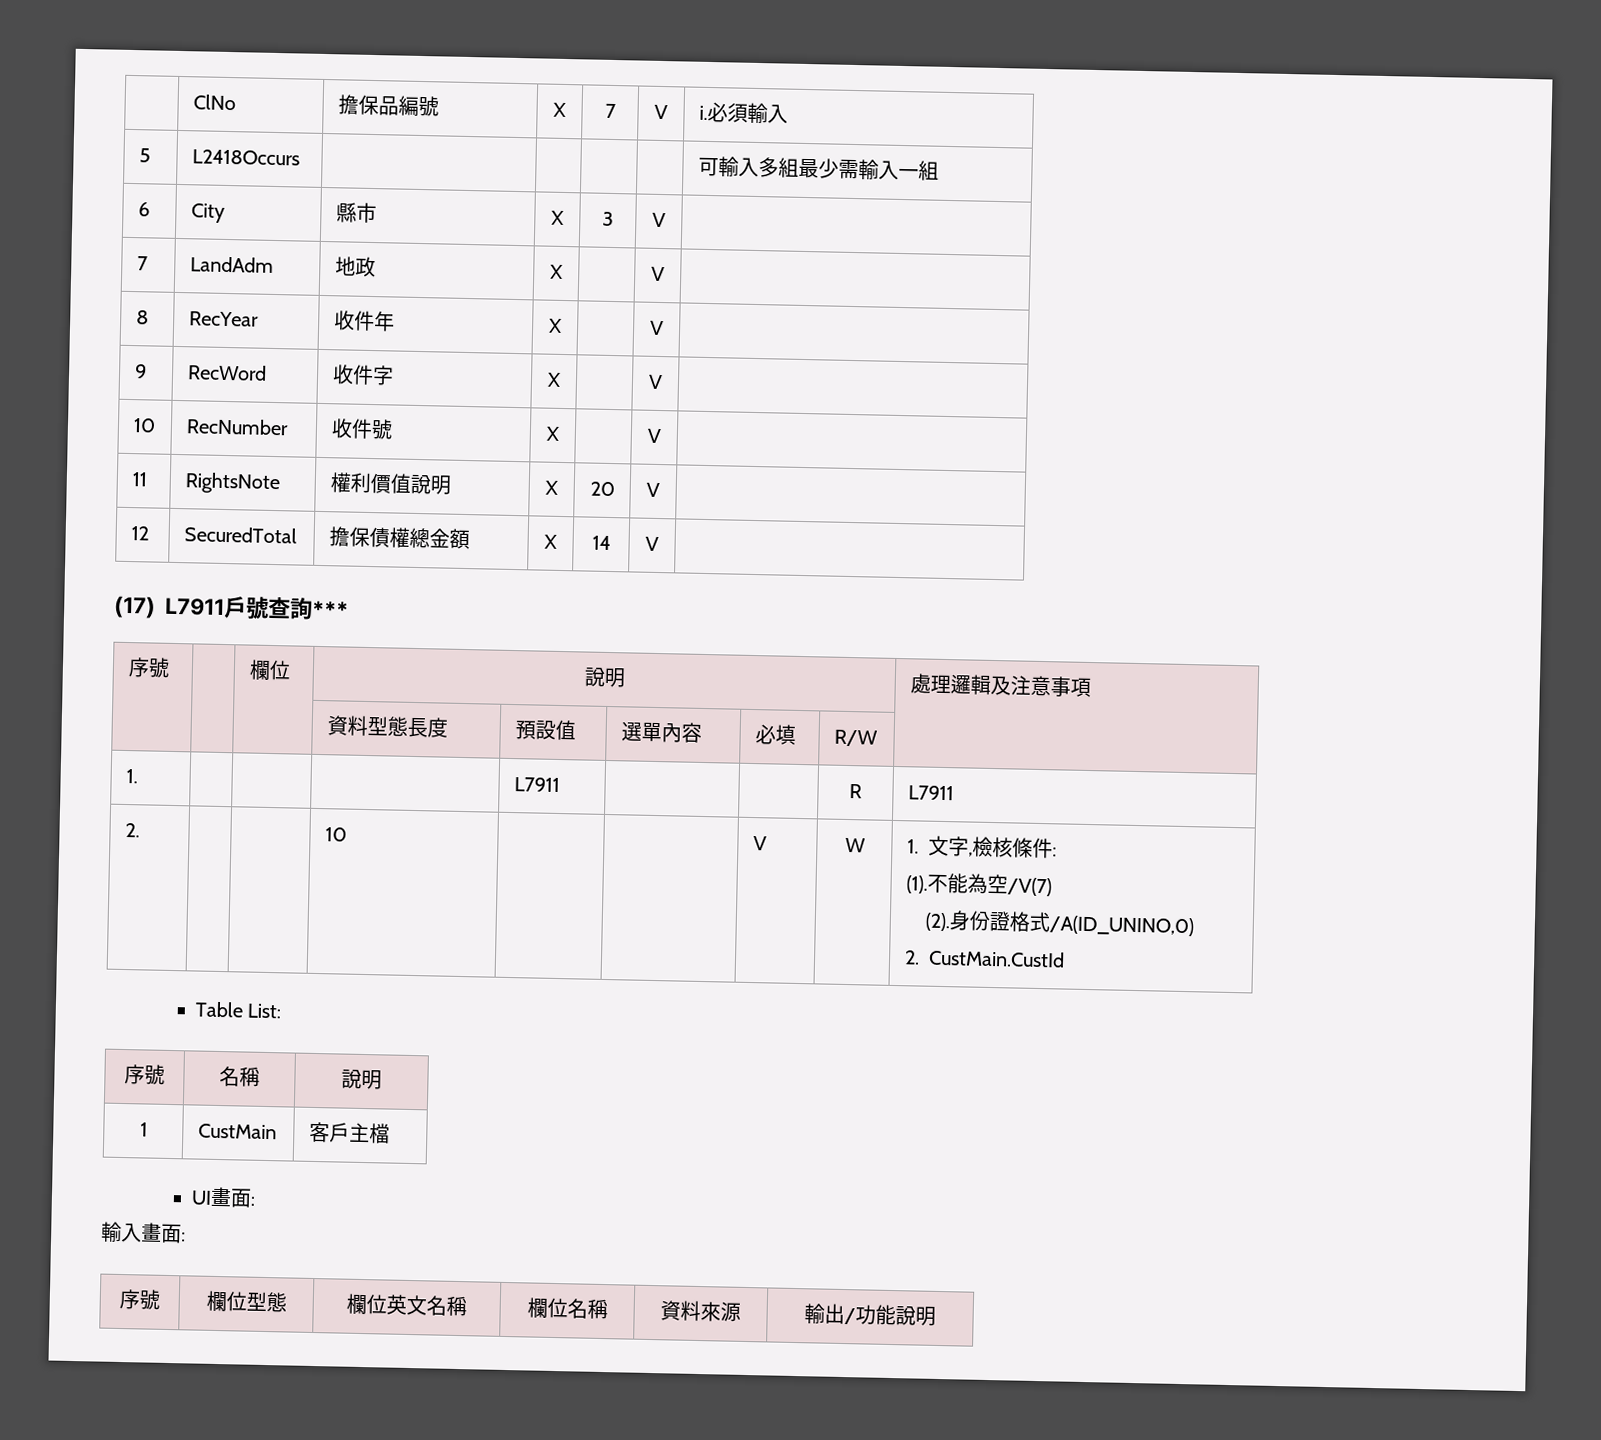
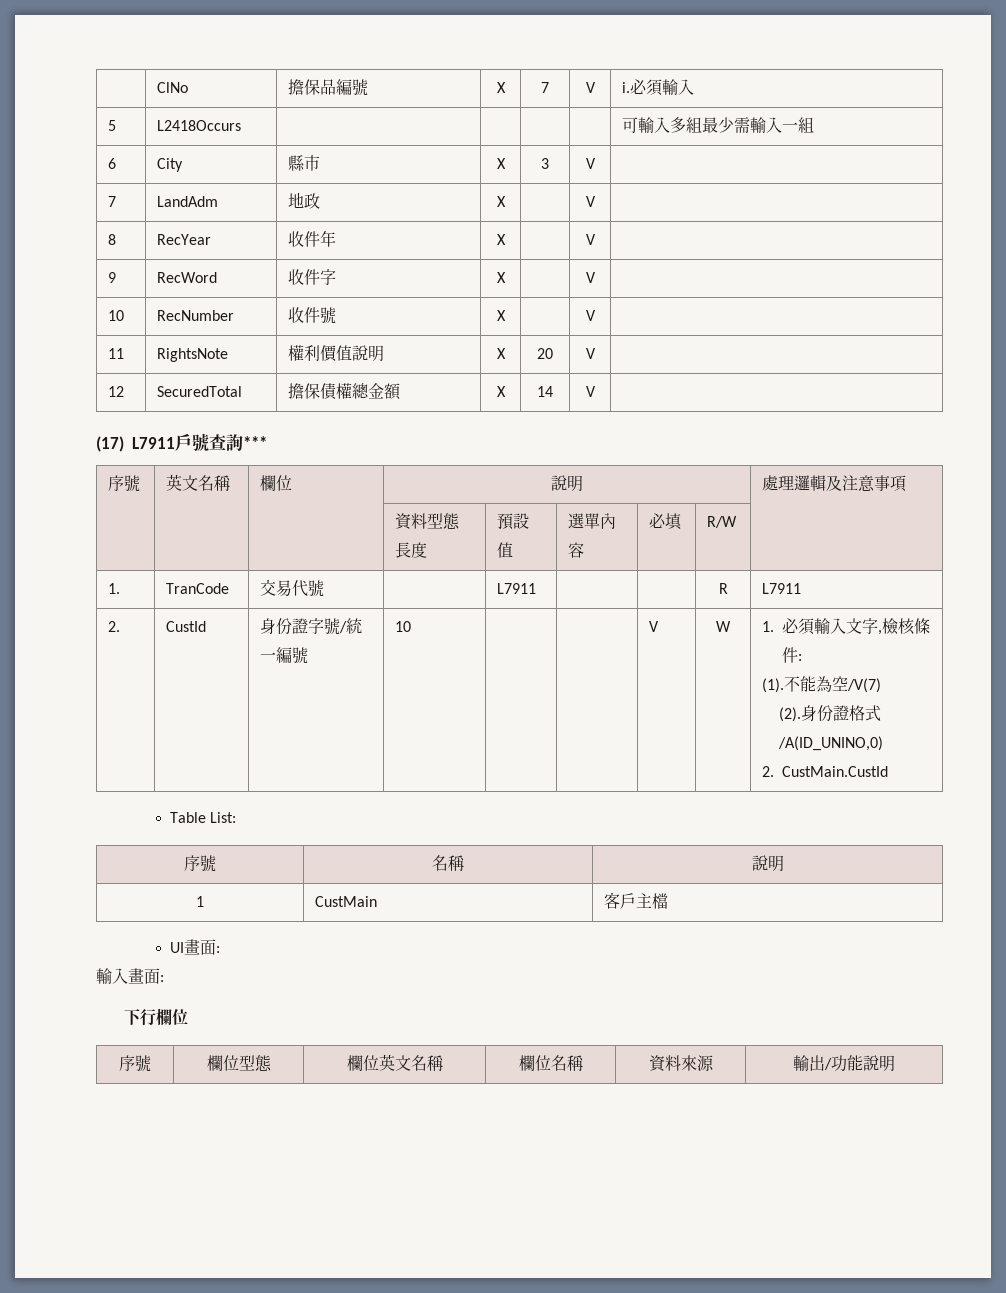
(170, 667) none -> [166,474,232,492] 英文名稱
(138, 776) | -> [166,583,230,594] [260,579,325,597] TranCode | 交易代號
(140, 830) | -> [166,621,207,632] [260,618,363,635] [260,647,309,664] CustId | 身份證字號/統一編號
(919, 846) none -> [782,618,847,635] 必須輸入
(186, 1237) none -> [124,1008,189,1026] // 下行欄位

